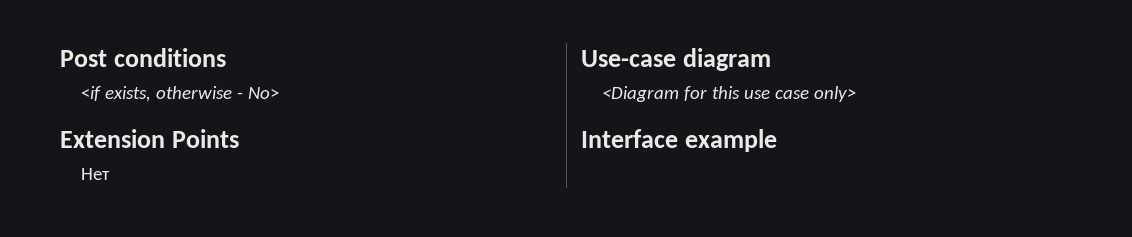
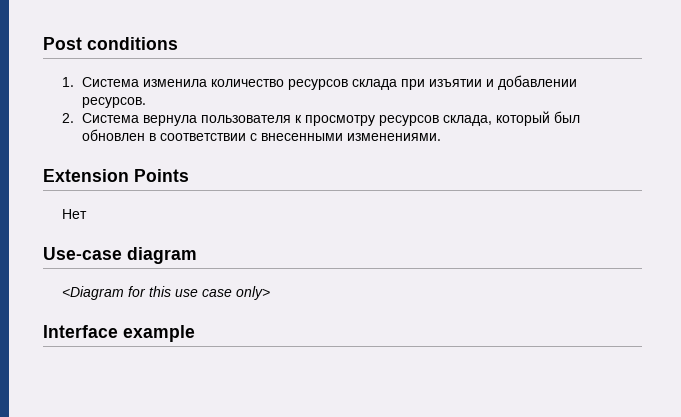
[80,86,279,102] <if exists, otherwise - No> -> [62,75,577,90] [81,97,146,108] [62,111,580,126] [81,129,441,141] 1. Система изменила количество ресурсов склада при изъятии и добавлении ресурсов. // 2. Система вернула пользователя к просмотру ресурсов склада, который был обновлен в соответствии с внесенными изменениями.

